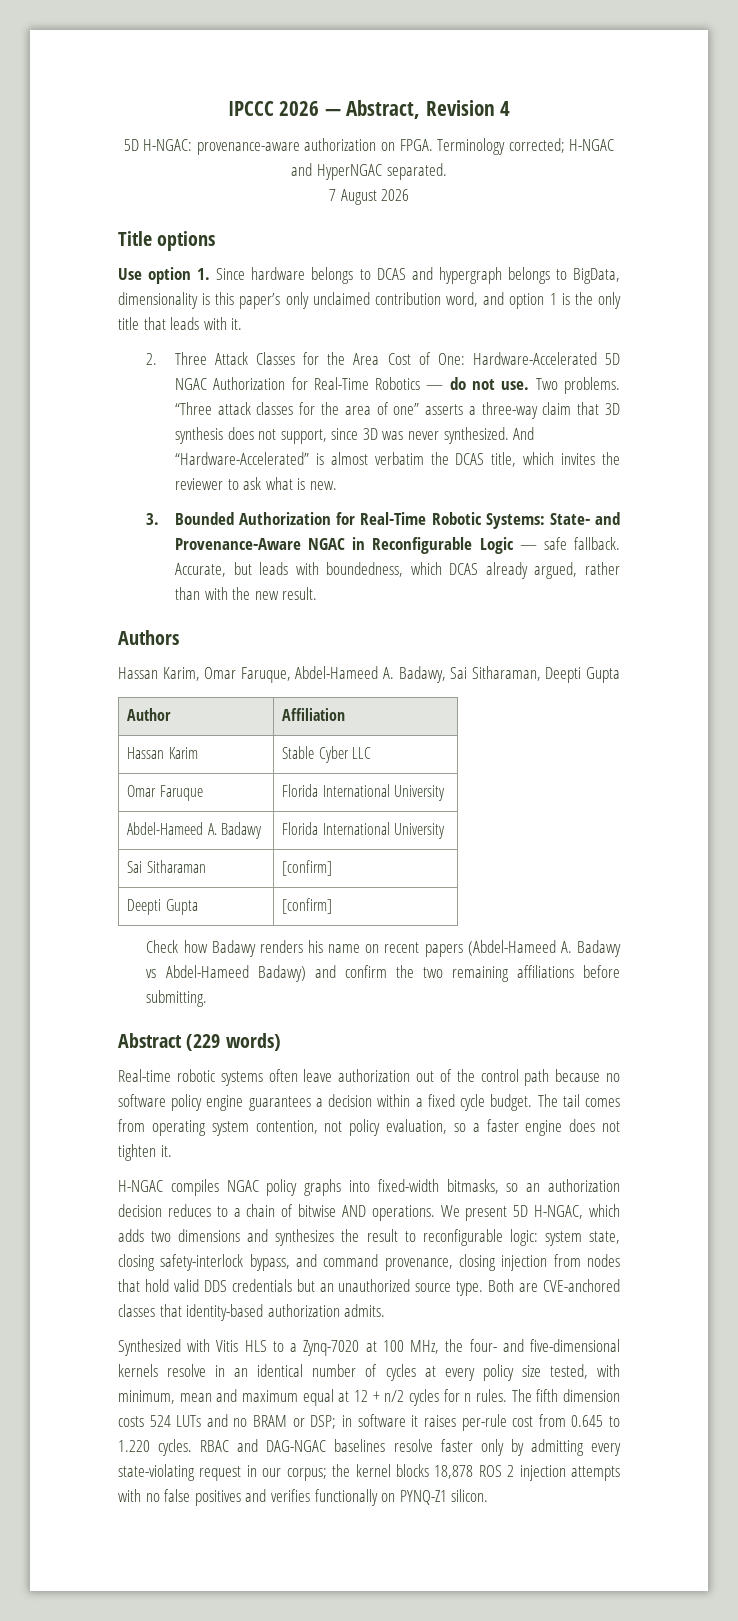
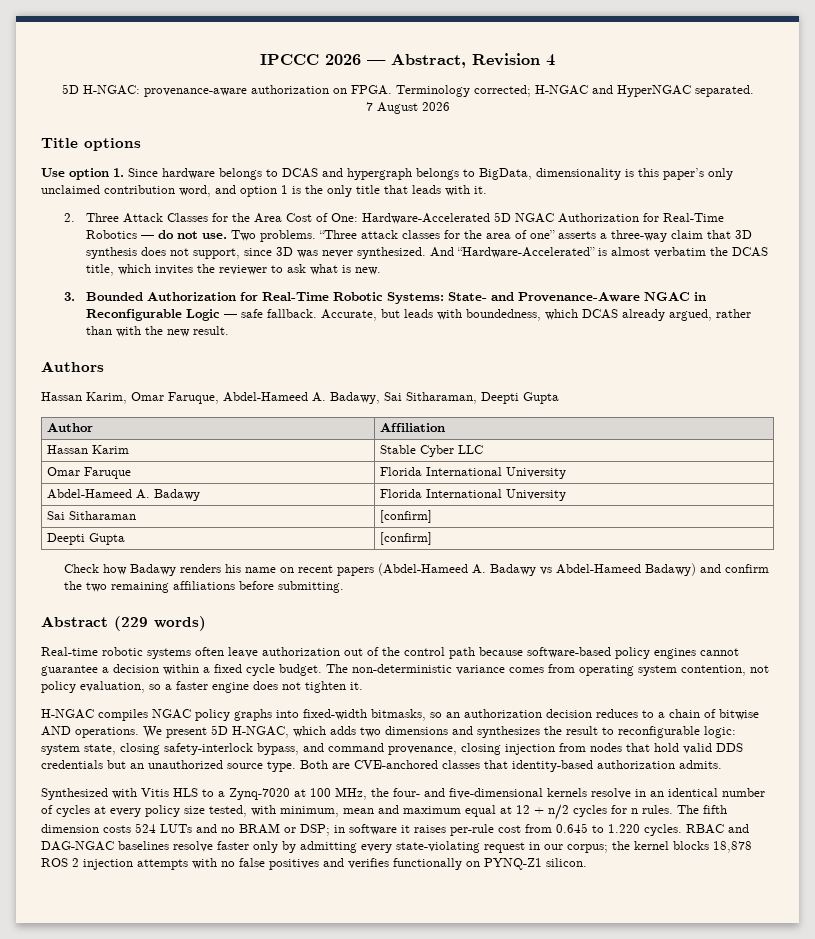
[605,1073,620,1082] [118,1094,311,1111] no software policy engine guarantees -> [527,647,739,659] [41,665,98,676] software-based policy engines cannot guarantee
[562,1094,580,1107] tail -> [352,664,505,675] non-deterministic variance

